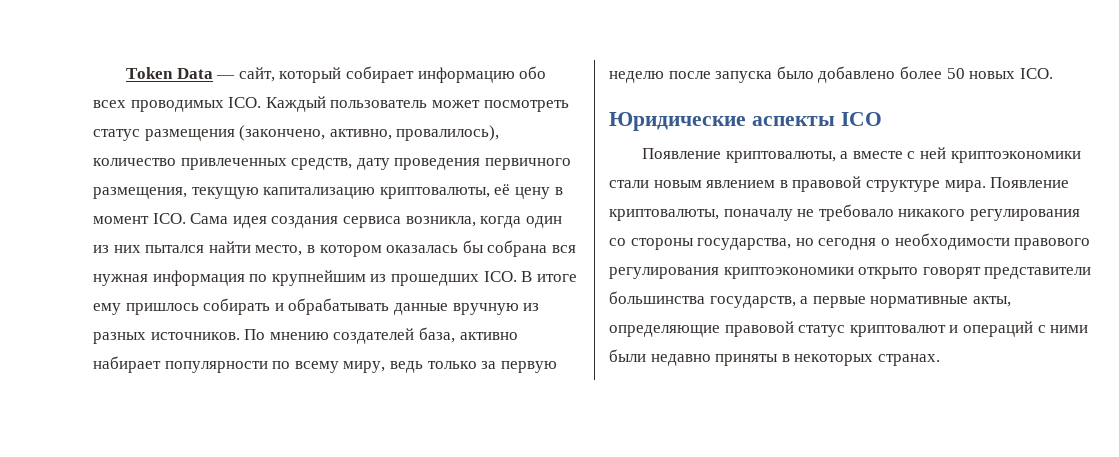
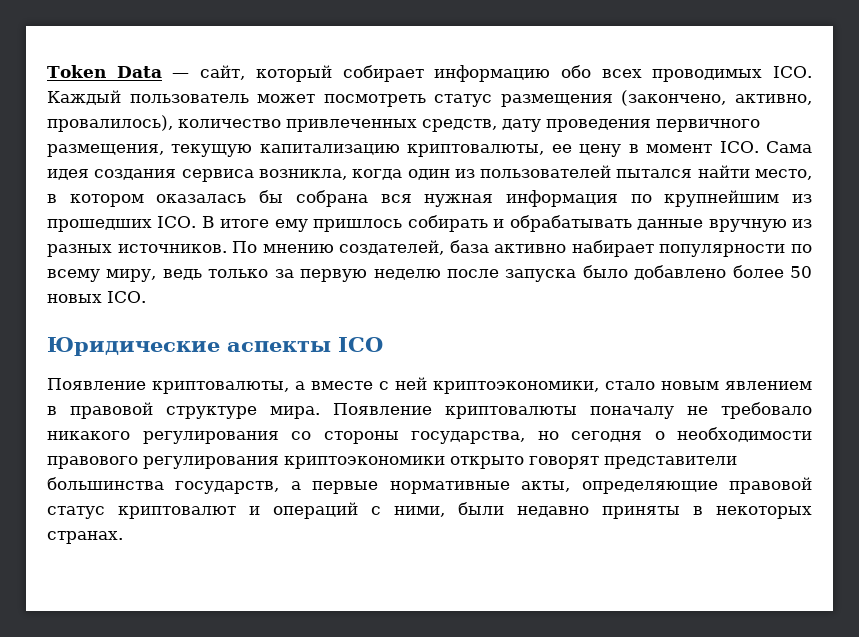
[494,184,511,195] её -> [551,144,572,153] ее
[113,245,141,253] них -> [480,165,612,178] пользователей
[333,327,455,344] создателей база, -> [339,240,489,255] создателей, база
[950,151,1081,163] [609,180,649,188] криптоэкономики стали -> [433,381,655,394] криптоэкономики, стало
[609,209,719,221] криптовалюты, -> [445,406,577,419] криптовалюты
[1050,325,1089,333] ними -> [394,506,445,517] ними,

